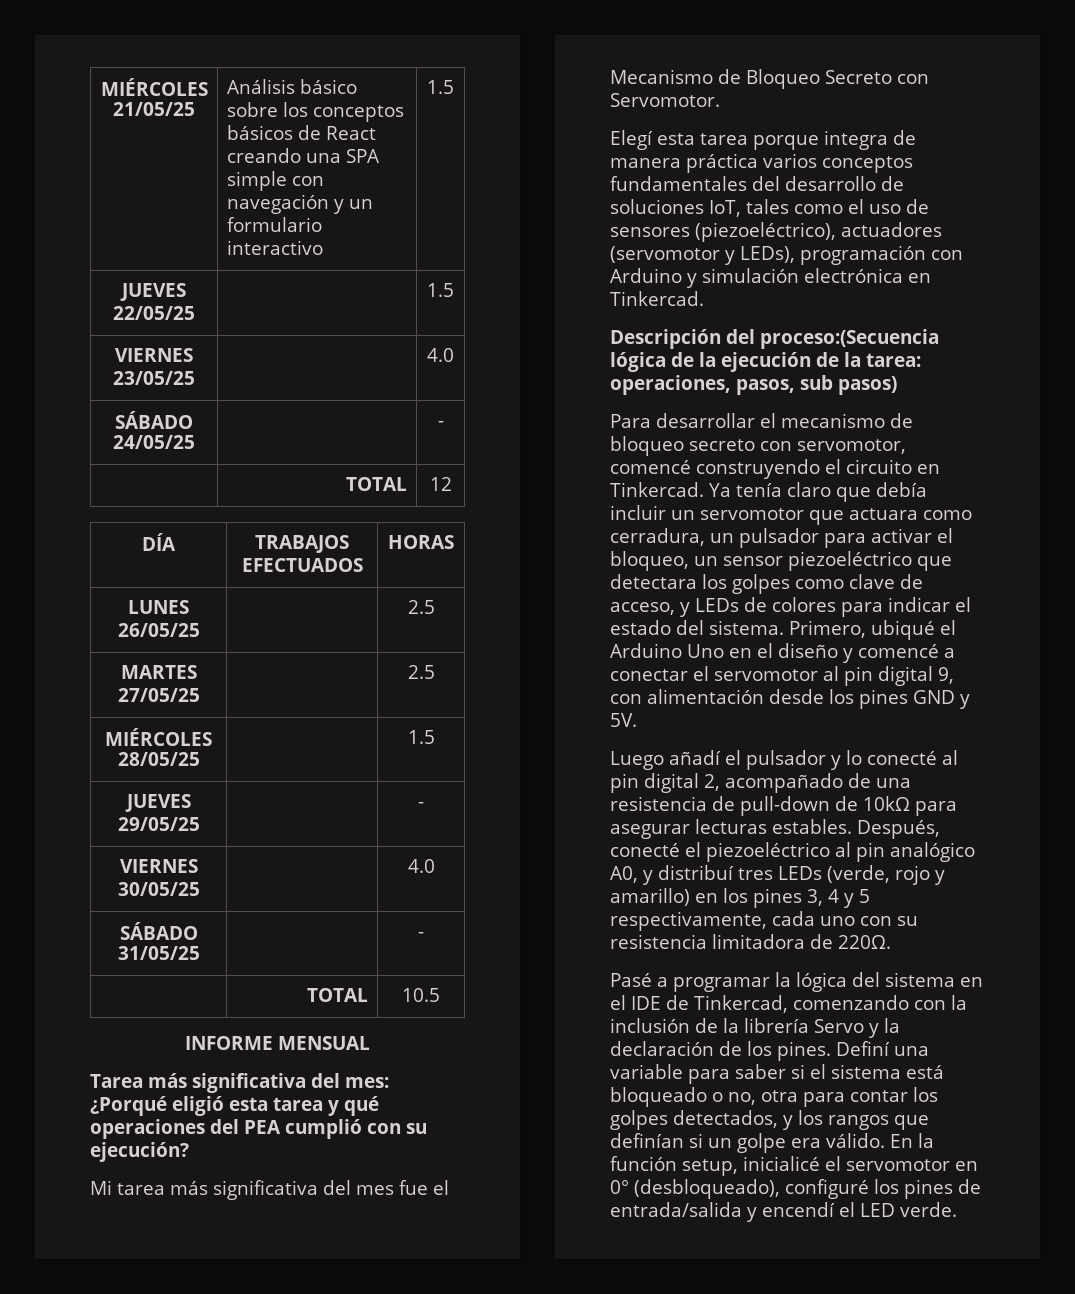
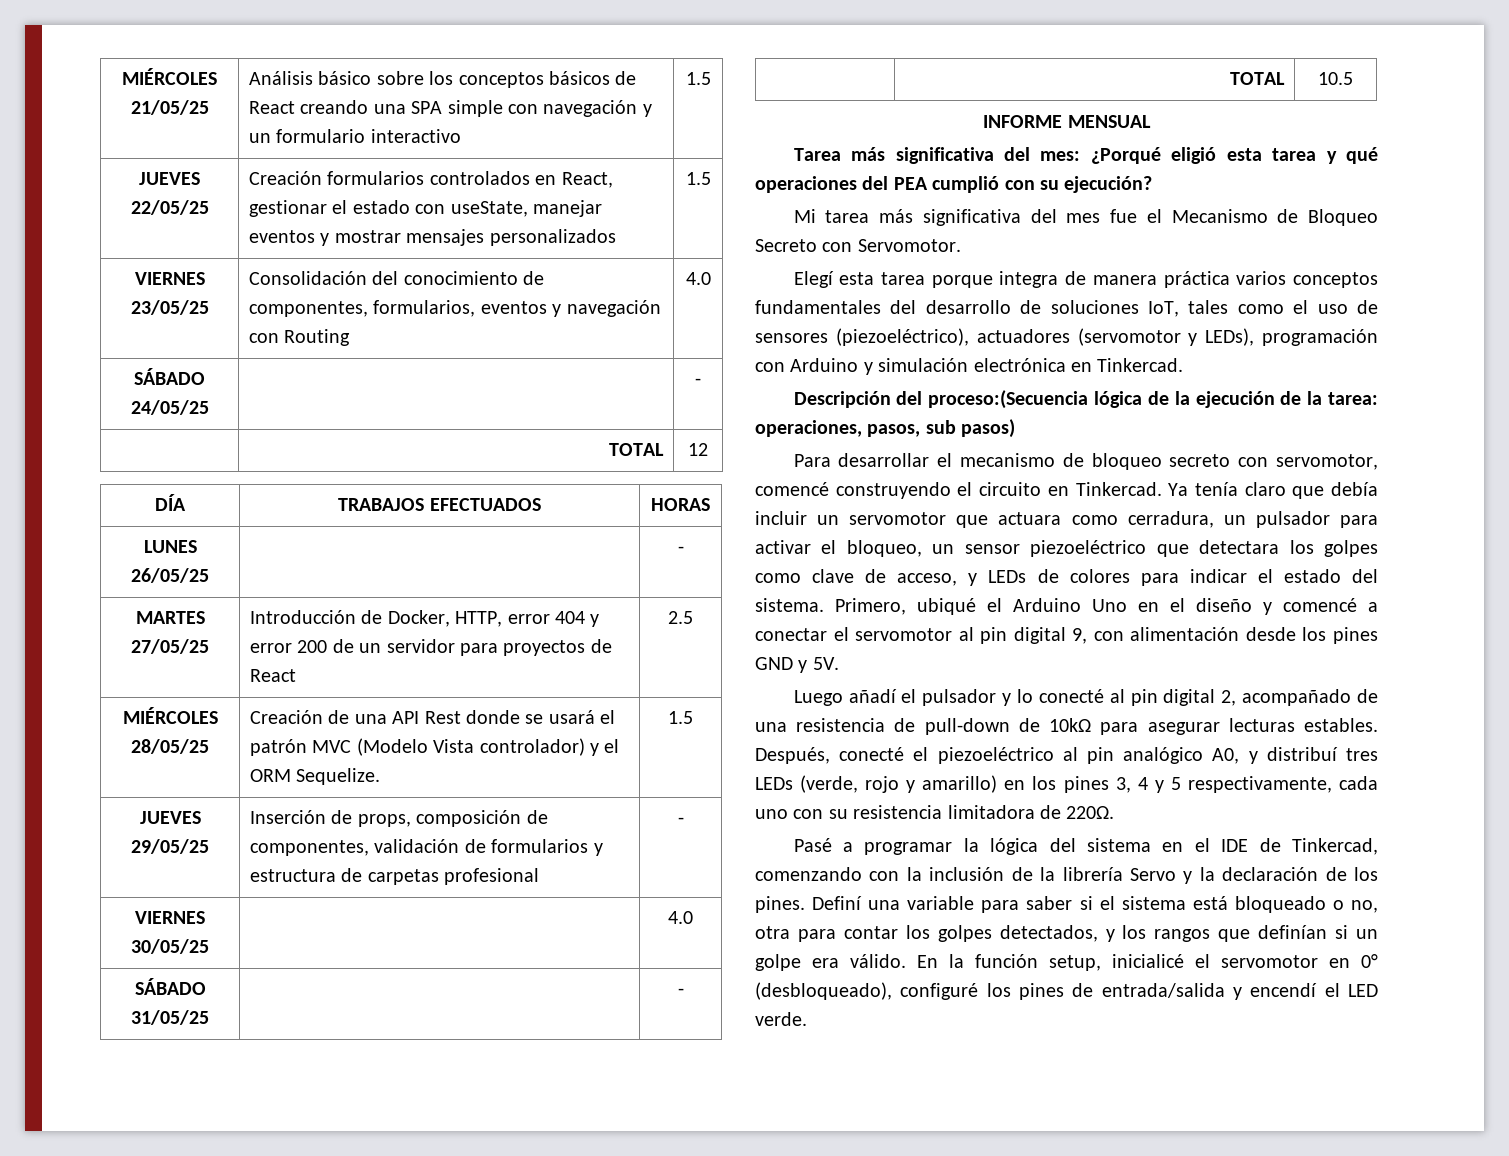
[427,283,454,297] [115,348,193,362] [113,371,195,385] | 1.5 // VIERNES 23/05/25 | -> [249,171,613,188] [249,200,603,217] [249,229,616,246] [685,172,711,185] [134,272,205,285] [130,300,209,315] [249,271,545,285] [249,300,661,317] [249,329,351,346] Creación formularios controlados en React, gestionar el estado con useState, manejar eventos y mostrar mensajes personalizados | 1.5 // VIERNES 23/05/25 | Consolidación del conocimiento de componentes, formularios, eventos y navegación con Routing
[407,600,435,614] 2.5 -> [677,546,684,553] -
[407,665,435,679] [105,728,212,746] [117,752,200,766] [407,730,435,744] [124,794,191,812] [117,817,200,831] | 2.5 // MIÉRCOLES 28/05/25 | | 1.5 // JUEVES 29/05/25 | -> [250,610,600,627] [250,639,612,656] [250,669,297,682] [668,611,693,624] [122,707,218,724] [131,739,209,754] [250,710,616,724] [250,738,620,756] [250,768,381,785] [668,711,693,724] [139,811,201,824] [131,839,209,854] [250,810,548,827] [250,839,603,856] [250,868,540,885] Introducción de Docker, HTTP, error 404 y error 200 de un servidor para proyectos de React | 2.5 // MIÉRCOLES 28/05/25 | Creación de una API Rest donde se usará el patrón MVC (Modelo Vista controlador) y el ORM Sequelize. | 1.5 // JUEVES 29/05/25 | Inserción de props, composición de componentes, validación de formularios y estructura de carpetas profesional

